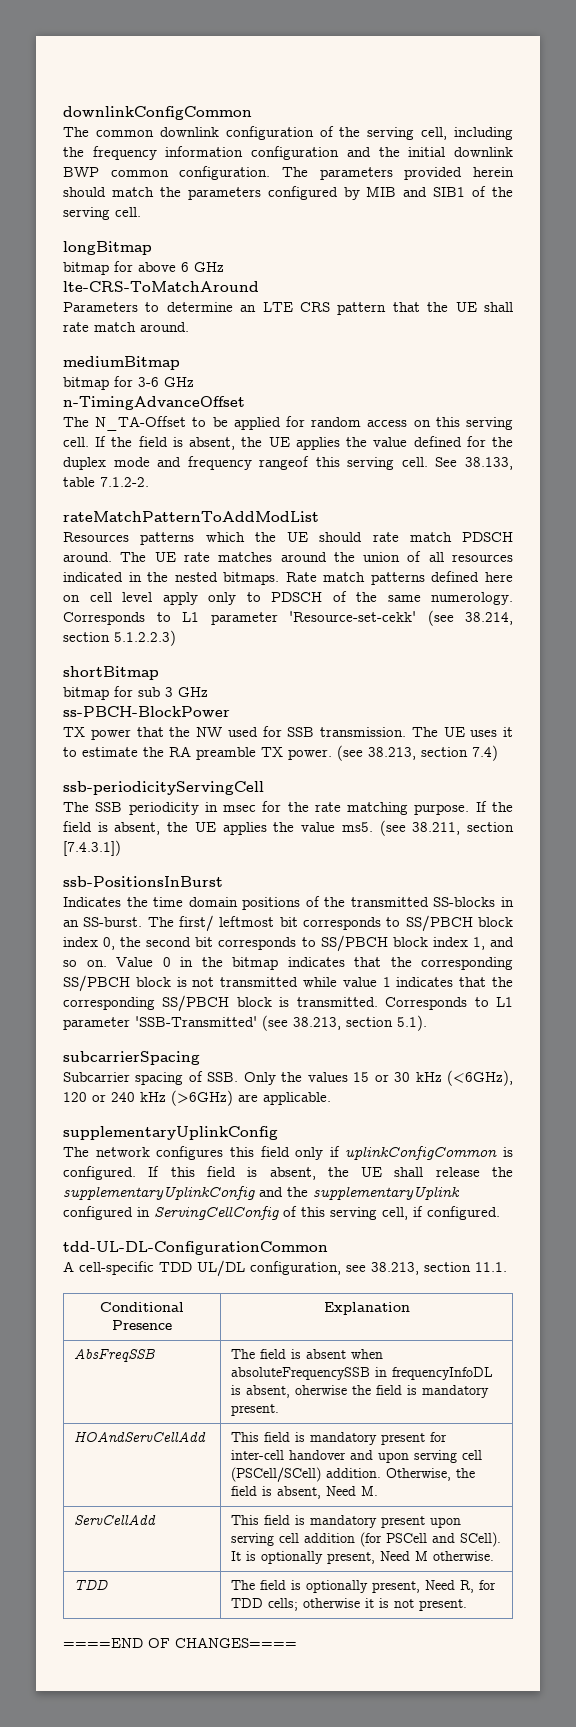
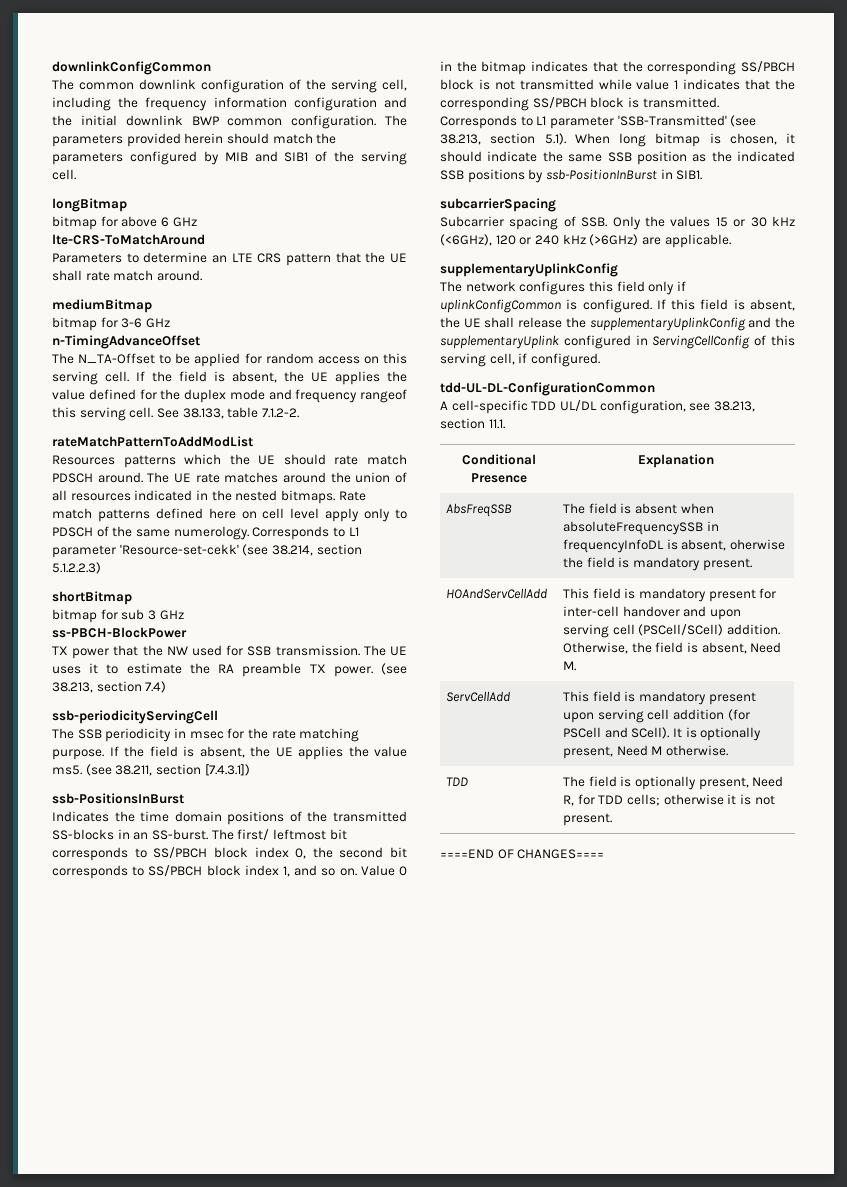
(427, 1023) none -> [574,133,795,147] [440,151,795,165] [440,169,703,183] When long bitmap is chosen, it should indicate the same SSB position as the indicated SSB positions by ssb-PositionInBurst in SIB1.

